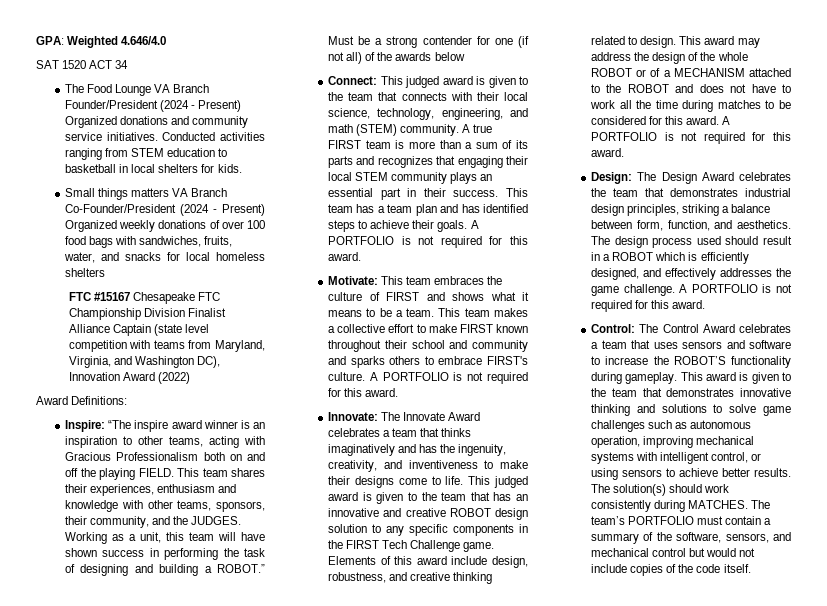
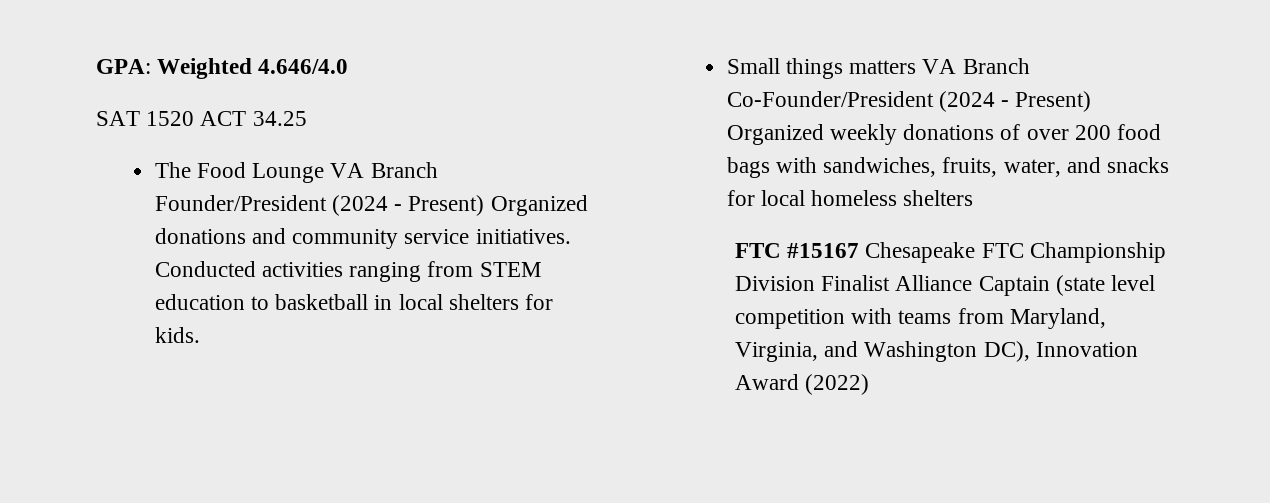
[115,60,129,69] 34 -> [252,111,307,126] 34.25
[247,220,266,229] 100 -> [1074,125,1111,140] 200
[36,396,128,405] [65,420,266,432] [65,436,265,448] [65,452,265,461] [65,468,265,480] [65,484,237,496] [65,500,265,512] [65,516,242,528] [65,532,265,544] [65,548,265,560] [65,564,265,576] [328,36,529,48] [328,52,465,64] [328,76,528,88] [328,92,528,101] [328,108,528,120] [328,124,493,136] [328,140,528,149] [328,156,528,168] [328,172,493,184] [328,188,528,200] [328,204,528,216] [328,220,479,232] [328,236,528,248] [328,252,362,261] [328,276,503,285] [328,292,529,301] [328,308,528,317] [328,324,528,333] [328,340,528,352] [328,356,528,368] [328,372,528,384] [328,388,399,397] [328,412,481,421] [328,428,472,437] [328,444,507,456] [328,460,528,472] [328,476,528,488] [328,492,528,504] [328,508,528,520] [328,524,528,536] [328,540,495,552] [328,556,528,568] [328,572,493,584] [591,36,760,48] [591,52,748,64] [591,68,791,77] [591,84,791,93] [590,100,791,112] [591,116,731,125] [591,132,791,144] [591,148,625,157] [591,172,791,184] [591,188,791,197] [591,204,771,216] [591,220,791,231] [591,236,792,248] [591,252,749,264] [591,268,791,280] [591,284,792,296] [591,300,706,312] [591,324,791,333] [591,340,791,349] [591,356,791,368] [591,372,791,384] [591,388,791,397] [591,404,791,416] [591,420,752,432] [591,436,755,448] [591,452,762,464] [591,468,791,480] [591,484,730,496] [591,500,771,512] [591,516,772,525] [591,532,791,544] [591,548,756,557] [591,564,751,576] // Award Definitions: // Inspire: “The inspire award winner is an inspiration to other teams, acting with Gracious Professionalism both on and off the playing FIELD. This team shares their experiences, enthusiasm and knowledge with other teams, sponsors, their community, and the JUDGES. Working as a unit, this team will have shown success in performing the task of designing and building a ROBOT.” Must be a strong contender for one (if not all) of the awards below // Connect: This judged award is given to the team that connects with their local science, technology, engineering, and math (STEM) community. A true FIRST team is more than a sum of its parts and recognizes that engaging their local STEM community plays an essential part in their success. This team has a team plan and has identified steps to achieve their goals. A PORTFOLIO is not required for this award. // Motivate: This team embraces the culture of FIRST and shows what it means to be a team. This team makes a collective effort to make FIRST known throughout their school and community and sparks others to embrace FIRST's culture. A PORTFOLIO is not required for this award. // Innovate: The Innovate Award celebrates a team that thinks imaginatively and has the ingenuity, creativity, and inventiveness to make their designs come to life. This judged award is given to the team that has an innovative and creative ROBOT design solution to any specific components in the FIRST Tech Challenge game. Elements of this award include design, robustness, and creative thinking related to design. This award may address the design of the whole ROBOT or of a MECHANISM attached to the ROBOT and does not have to work all the time during matches to be considered for this award. A PORTFOLIO is not required for this award. // Design: The Design Award celebrates the team that demonstrates industrial design principles, striking a balance between form, function, and aesthetics. The design process used should result in a ROBOT which is efficiently designed, and effectively addresses the game challenge. A PORTFOLIO is not required for this award. // Control: The Control Award celebrates a team that uses sensors and software to increase the ROBOT’S functionality during gameplay. This award is given to the team that demonstrates innovative thinking and solutions to solve game challenges such as autonomous operation, improving mechanical systems with intelligent control, or using sensors to achieve better results. The solution(s) should work consistently during MATCHES. The team’s PORTFOLIO must contain a summary of the software, sensors, and mechanical control but would not include copies of the code itself. -> (870, 384) none

